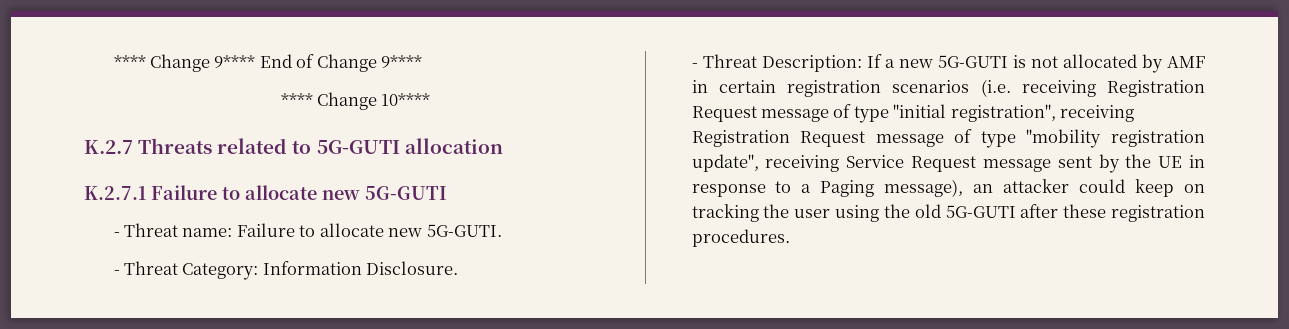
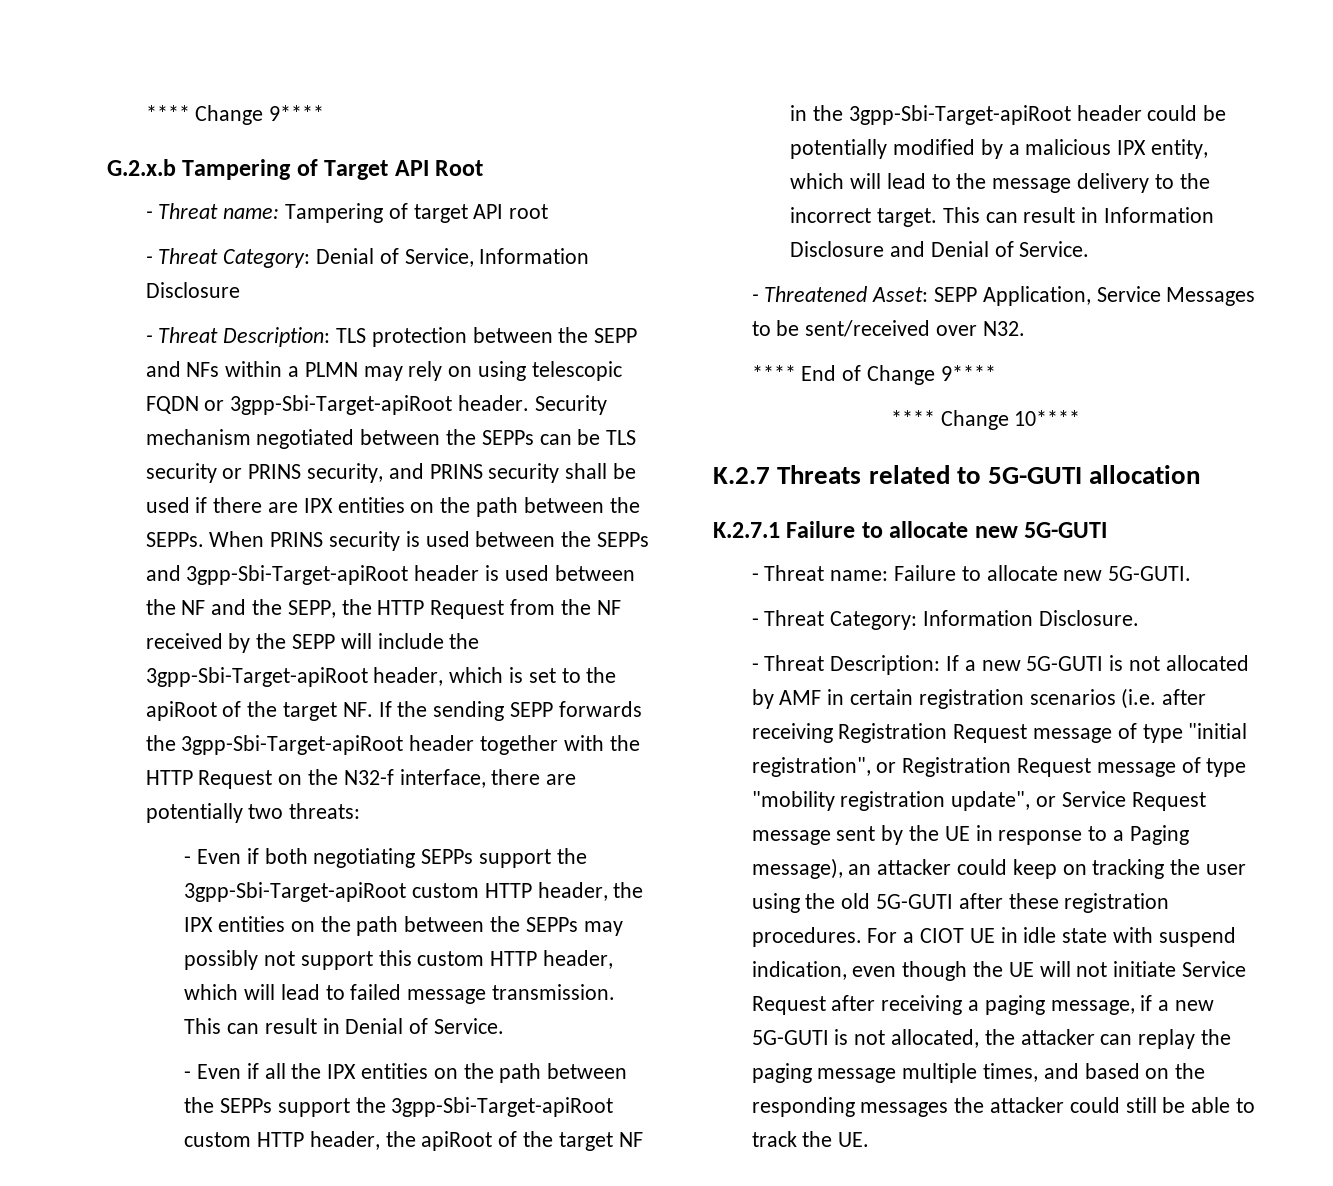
(256, 61) none -> [107,159,484,180] [145,203,549,223] [145,248,590,268] [145,282,240,298] [145,327,638,347] [145,361,622,381] [145,395,607,415] [145,429,637,449] [145,463,637,483] [145,497,640,517] [145,531,650,551] [145,565,635,585] [145,599,621,619] [145,633,480,653] [145,667,617,687] [145,701,642,721] [145,735,640,755] [145,769,577,789] [145,803,361,823] [184,848,587,868] [184,882,644,902] [184,916,623,936] [184,950,613,970] [184,984,615,1004] [184,1018,504,1034] [184,1063,628,1083] [184,1097,614,1117] [184,1131,643,1151] [790,105,1227,125] [790,139,1208,159] [790,173,1210,193] [790,207,1214,227] [790,241,1090,257] [751,286,1256,306] [751,320,1025,337] [751,365,796,381] // G.2.x.b Tampering of Target API Root // - Threat name: Tampering of target API root // - Threat Category: Denial of Service, Information Disclosure // - Threat Description: TLS protection between the SEPP and NFs within a PLMN may rely on using telescopic FQDN or 3gpp-Sbi-Target-apiRoot header. Security mechanism negotiated between the SEPPs can be TLS security or PRINS security, and PRINS security shall be used if there are IPX entities on the path between the SEPPs. When PRINS security is used between the SEPPs and 3gpp-Sbi-Target-apiRoot header is used between the NF and the SEPP, the HTTP Request from the NF received by the SEPP will include the 3gpp-Sbi-Target-apiRoot header, which is set to the apiRoot of the target NF. If the sending SEPP forwards the 3gpp-Sbi-Target-apiRoot header together with the HTTP Request on the N32-f interface, there are potentially two threats: // - Even if both negotiating SEPPs support the 3gpp-Sbi-Target-apiRoot custom HTTP header, the IPX entities on the path between the SEPPs may possibly not support this custom HTTP header, which will lead to failed message transmission. This can result in Denial of Service. // - Even if all the IPX entities on the path between the SEPPs support the 3gpp-Sbi-Target-apiRoot custom HTTP header, the apiRoot of the target NF in the 3gpp-Sbi-Target-apiRoot header could be potentially modified by a malicious IPX entity, which will lead to the message delivery to the incorrect target. This can result in Information Disclosure and Denial of Service. // - Threatened Asset: SEPP Application, Service Messages to be sent/received over N32. // ****
(1011, 88) none -> [1162,689,1207,705] after
[1060,105,1135,122] receiving -> [876,762,897,773] or
[765,155,840,172] receiving -> [1035,796,1056,807] or
(790, 238) none -> [867,927,1236,947] [751,961,1247,981] [751,995,1215,1015] [751,1029,1232,1049] [751,1063,1206,1083] [751,1097,1256,1117] [751,1131,870,1147] For a CIOT UE in idle state with suspend indication, even though the UE will not initiate Service Request after receiving a paging message, if a new 5G-GUTI is not allocated, the attacker can replay the paging message multiple times, and based on the responding messages the attacker could still be able to track the UE.

